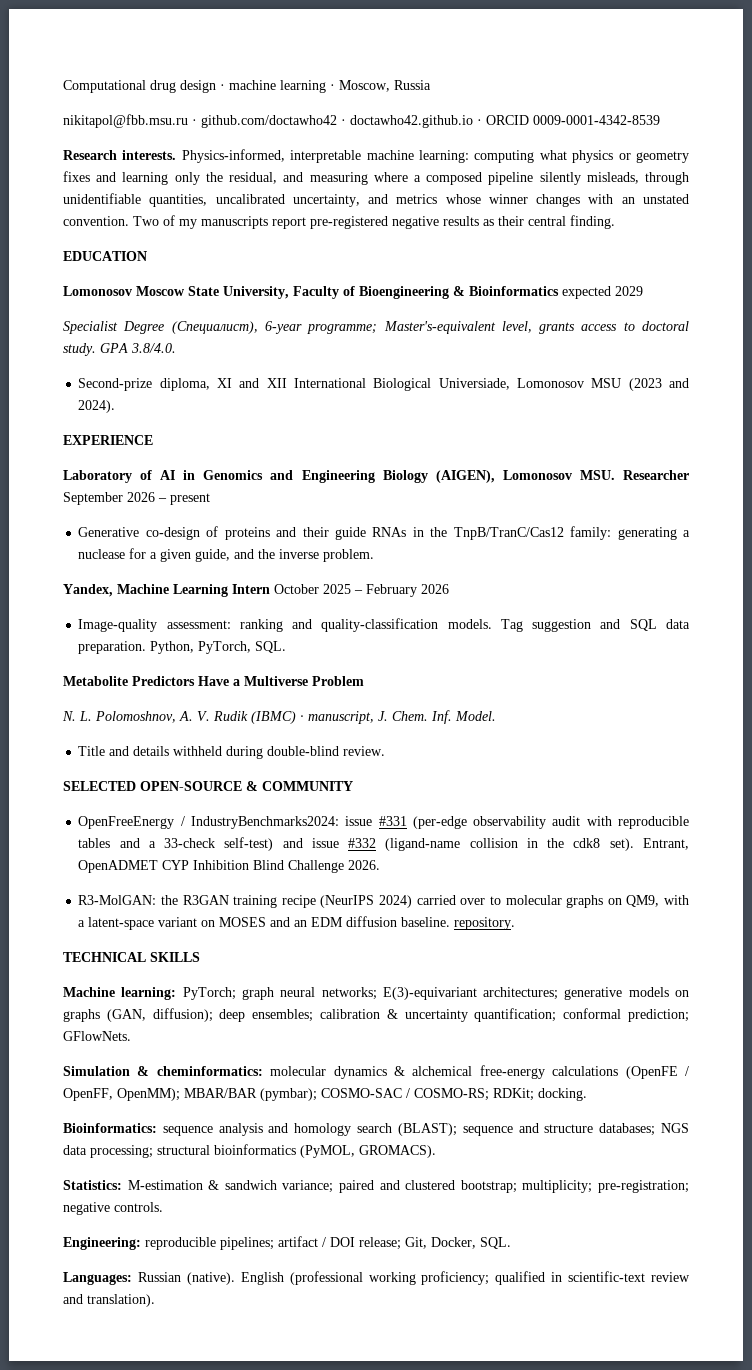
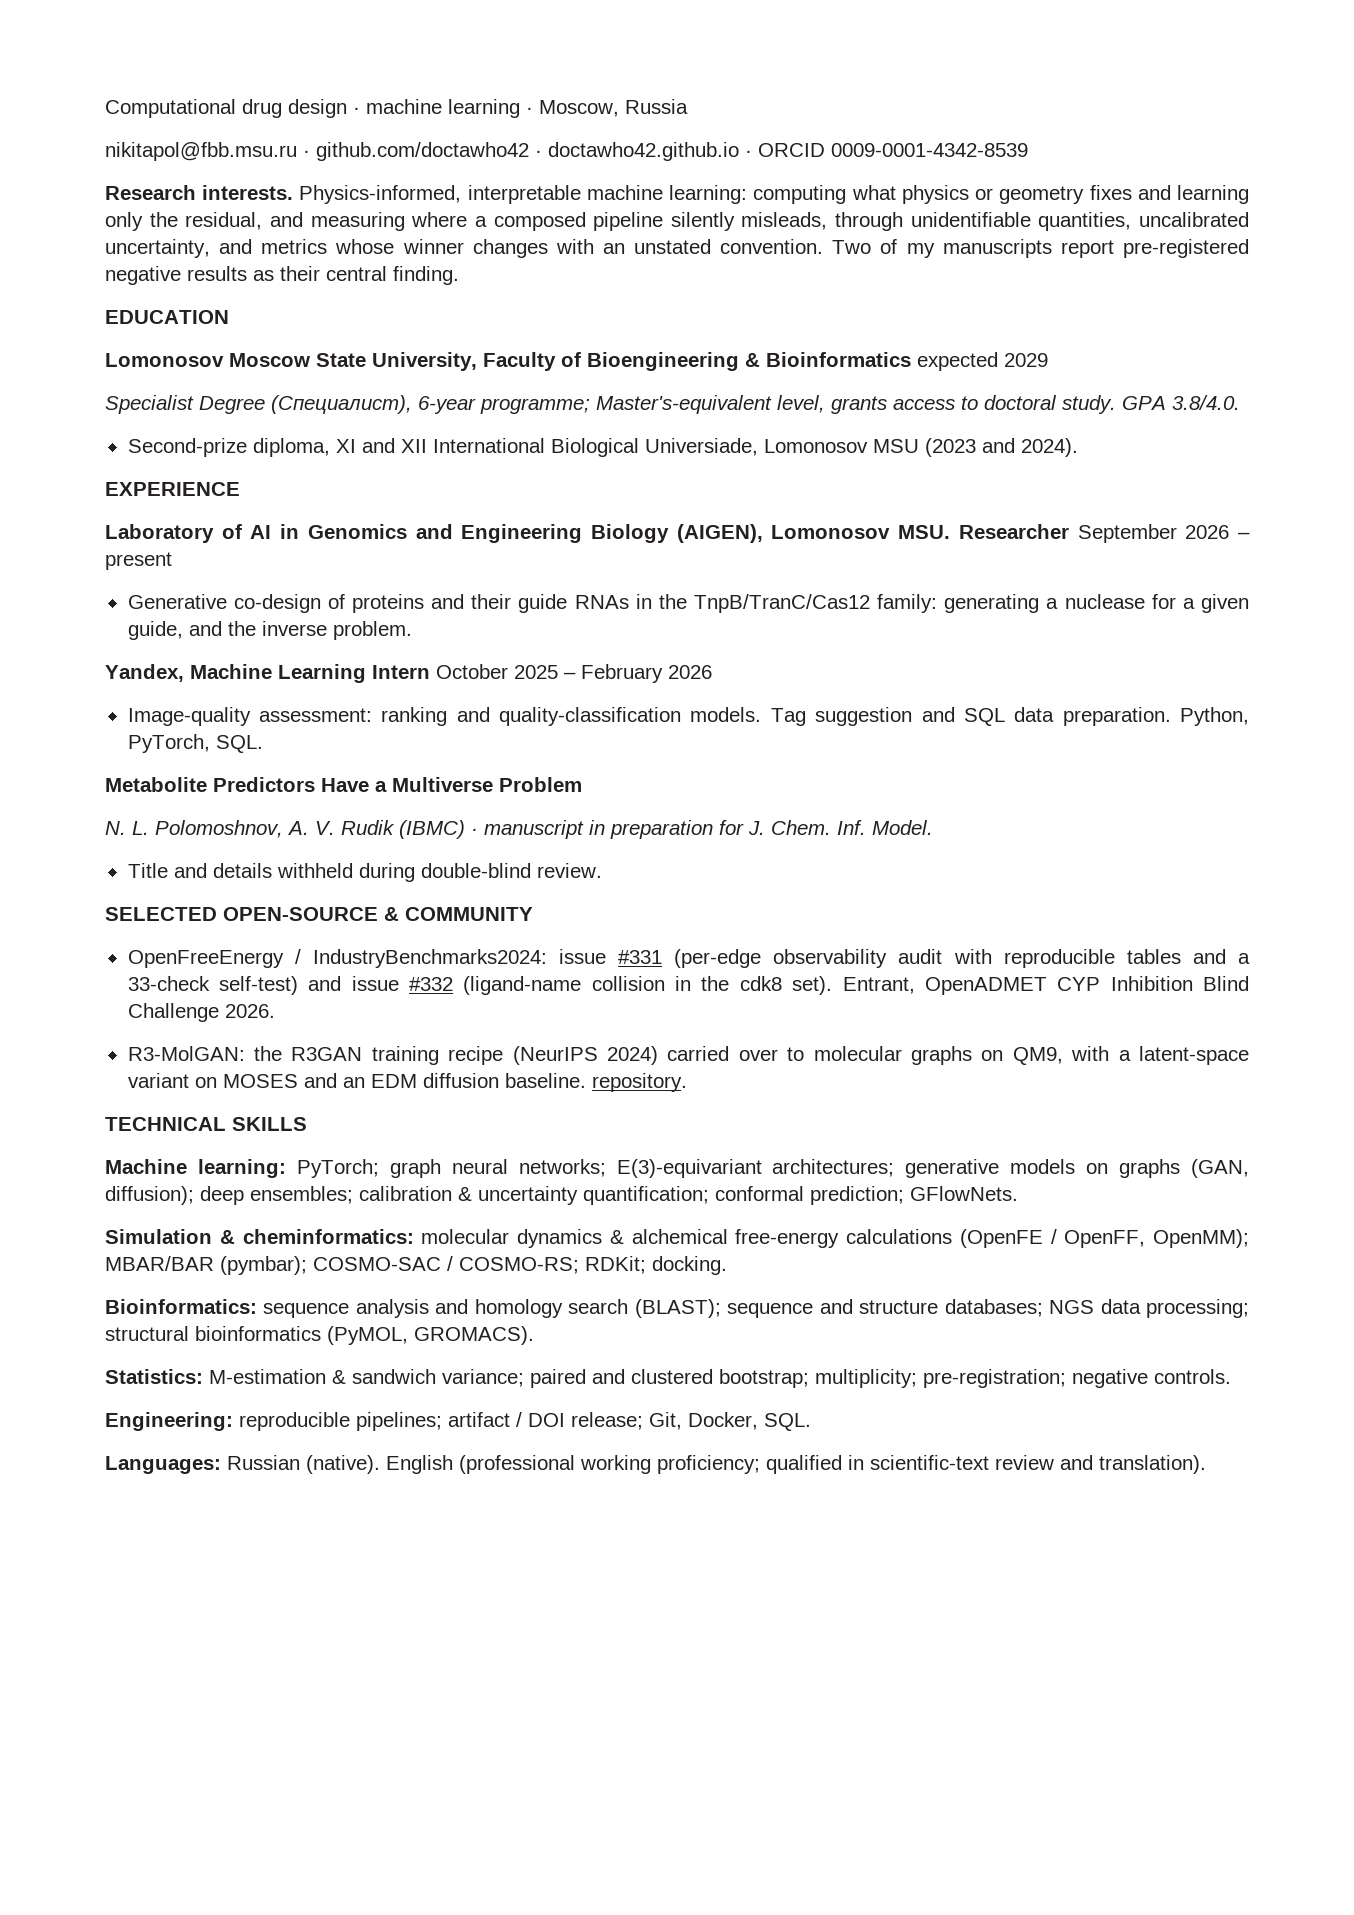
[308,711,374,724] manuscript, -> [484,820,744,839] manuscript in preparation for

